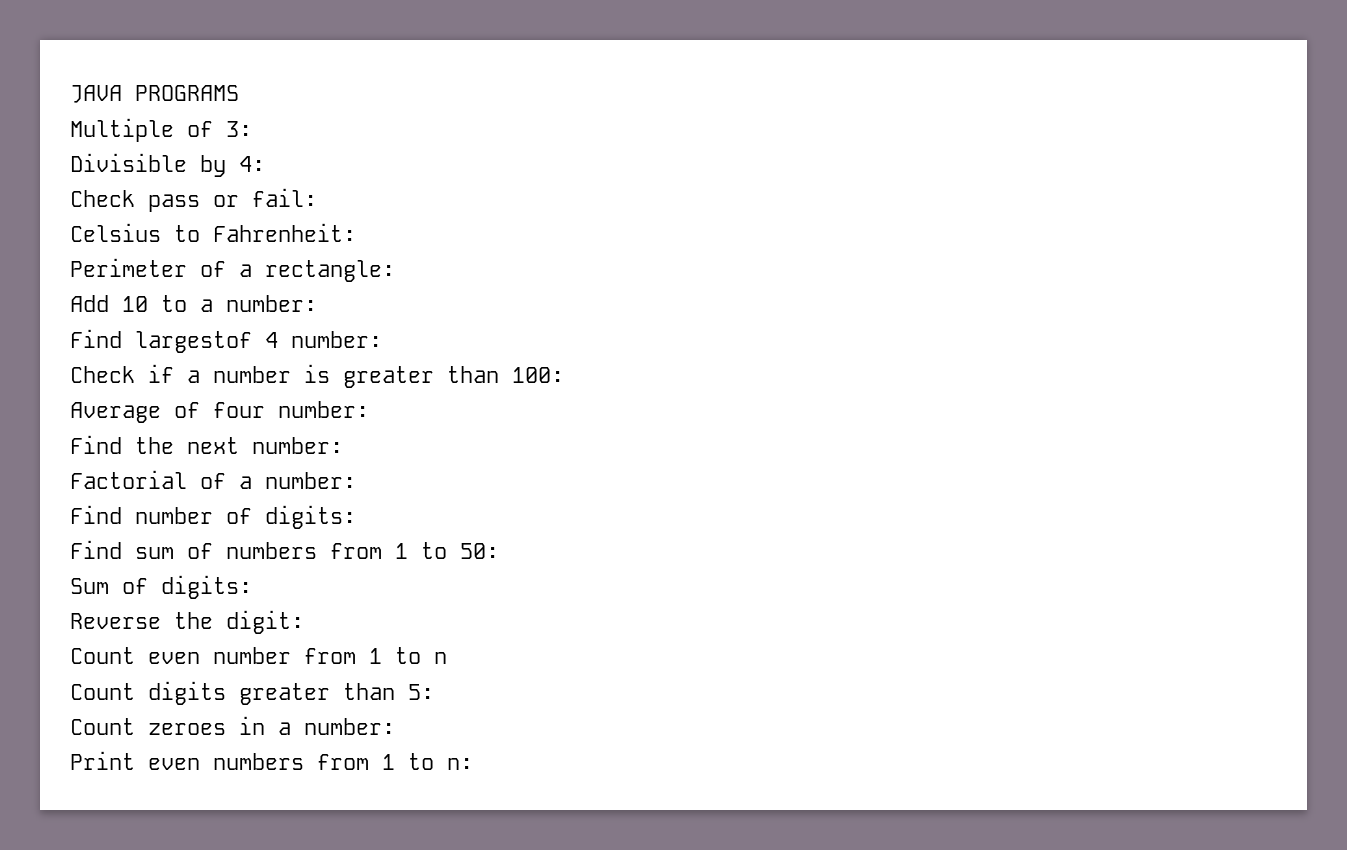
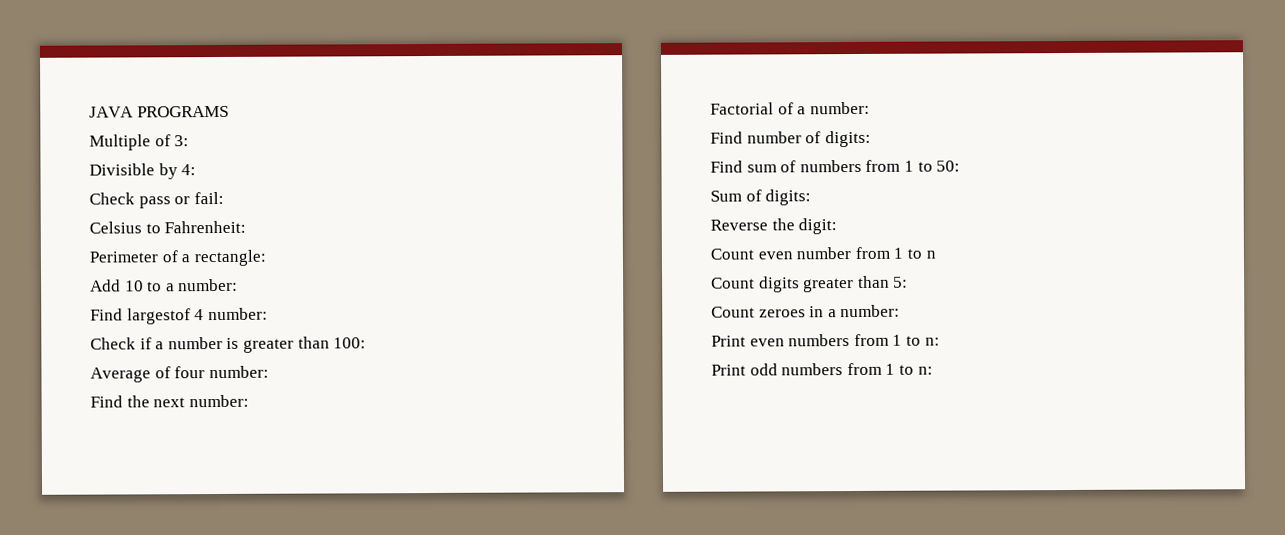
(473, 764) none -> [711,362,933,376] // Print odd numbers from 1 to n:

